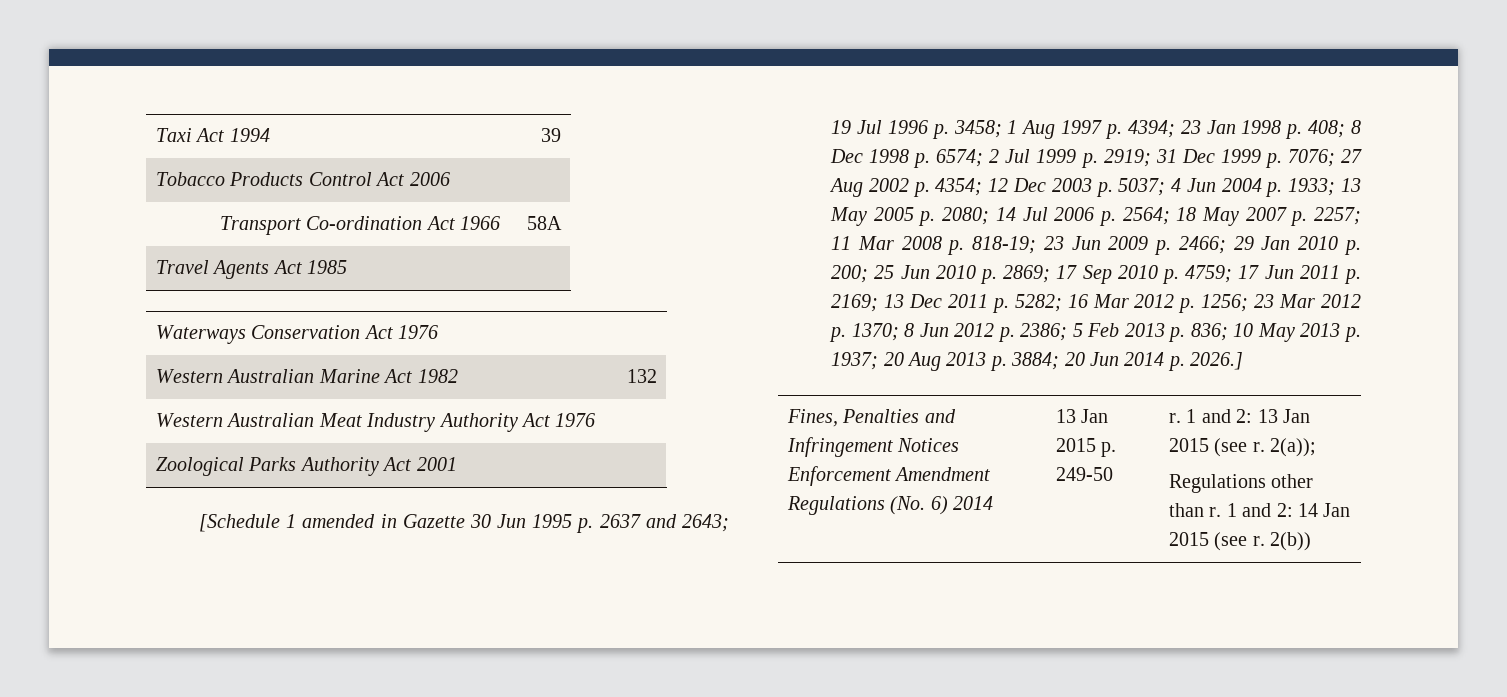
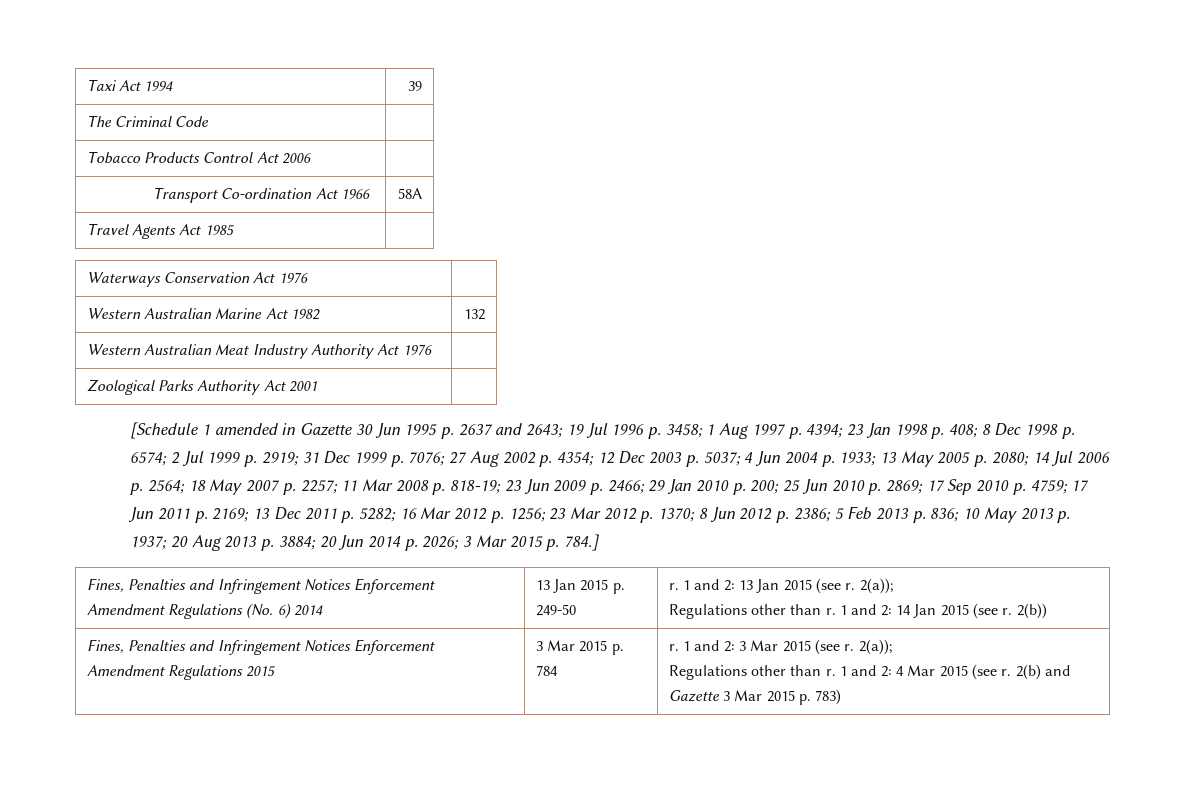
(562, 135) none -> [86,115,210,127] // The Criminal Code |
[1190,352,1244,370] 2026.] -> [422,534,600,551] 2026; 3 Mar 2015 p. 784.]
(1312, 541) none -> [86,639,436,655] [86,665,276,680] [535,640,624,655] [535,665,558,676] [668,639,893,655] [668,664,1070,680] [668,689,842,705] // Fines, Penalties and Infringement Notices Enforcement Amendment Regulations 2015 | 3 Mar 2015 p. 784 | r. 1 and 2: 3 Mar 2015 (see r. 2(a)); // Regulations other than r. 1 and 2: 4 Mar 2015 (see r. 2(b) and Gazette 3 Mar 2015 p. 783)

